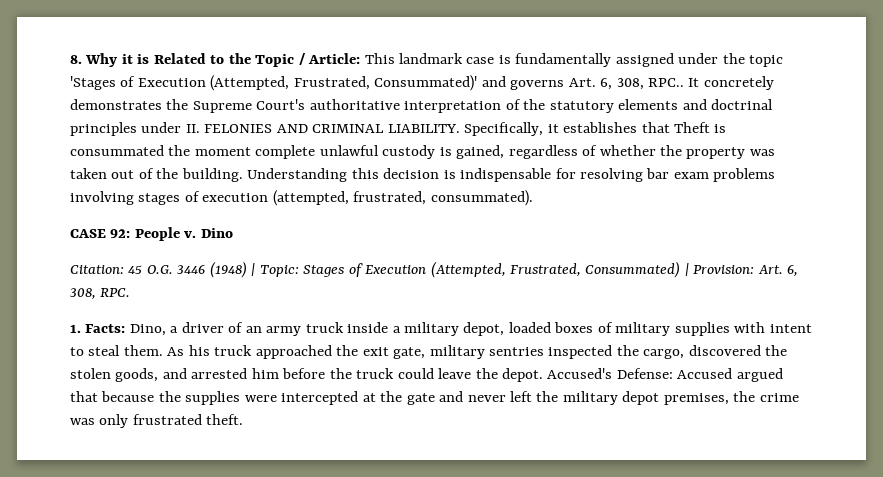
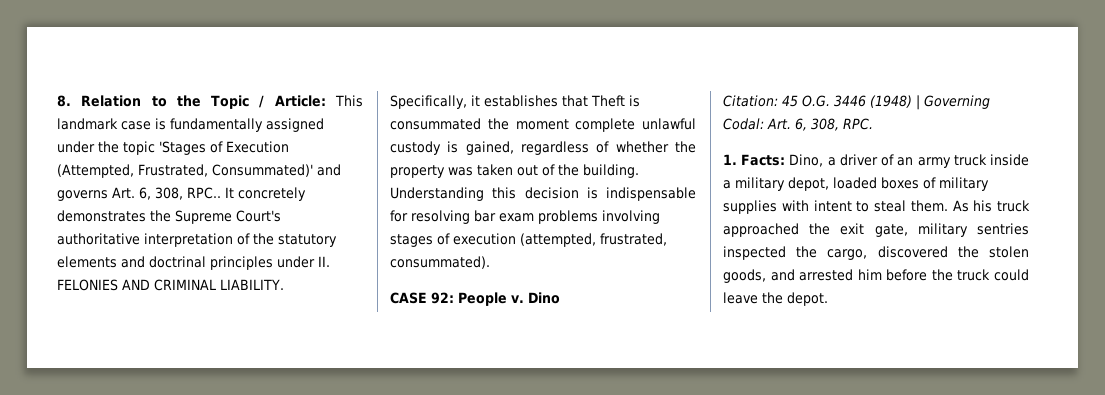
[85,53,206,67] Why it is Related -> [81,95,142,107] Relation
[259,261,755,278] Topic: Stages of Execution (Attempted, Frustrated, Consummated) | Provision: -> [924,95,990,109] [723,118,764,130] Governing Codal:
[547,368,783,382] [70,391,799,405] [70,414,244,428] Accused's Defense: Accused argued that because the supplies were intercepted at the gate and never left the military depot premises, the crime was only frustrated theft. -> (828, 299) none

